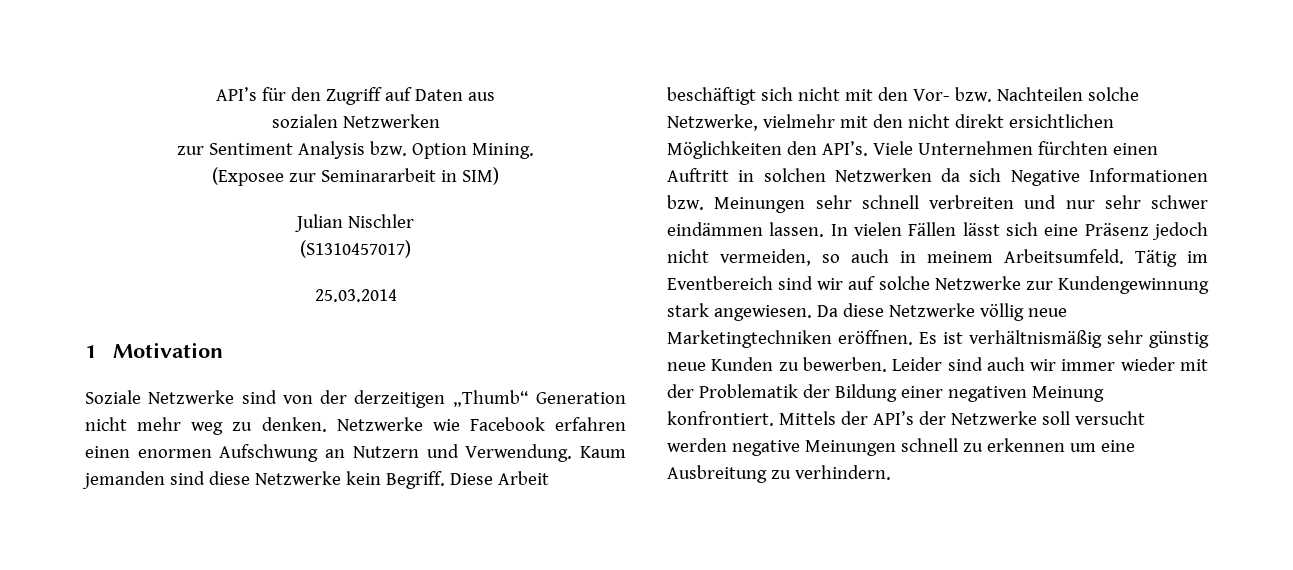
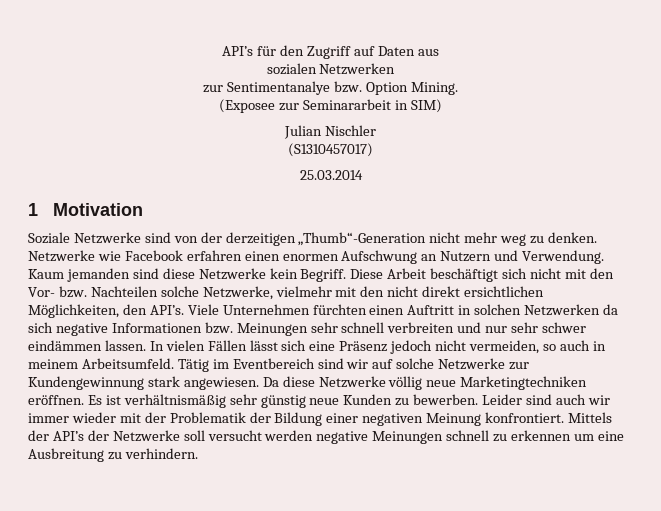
[209,141,366,159] Sentiment Analysis -> [227,81,331,95] Sentimentanalye
[452,390,626,407] „Thumb“ Generation -> [298,232,427,246] „Thumb“-Generation
[667,141,782,159] Möglichkeiten -> [28,304,119,318] Möglichkeiten,
[1010,170,1080,186] Negative -> [55,323,108,336] negative

